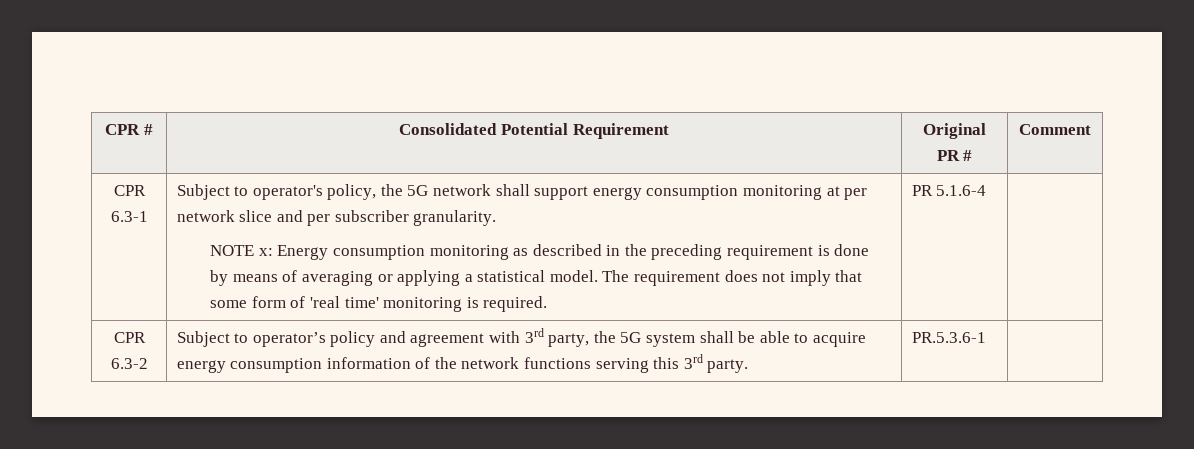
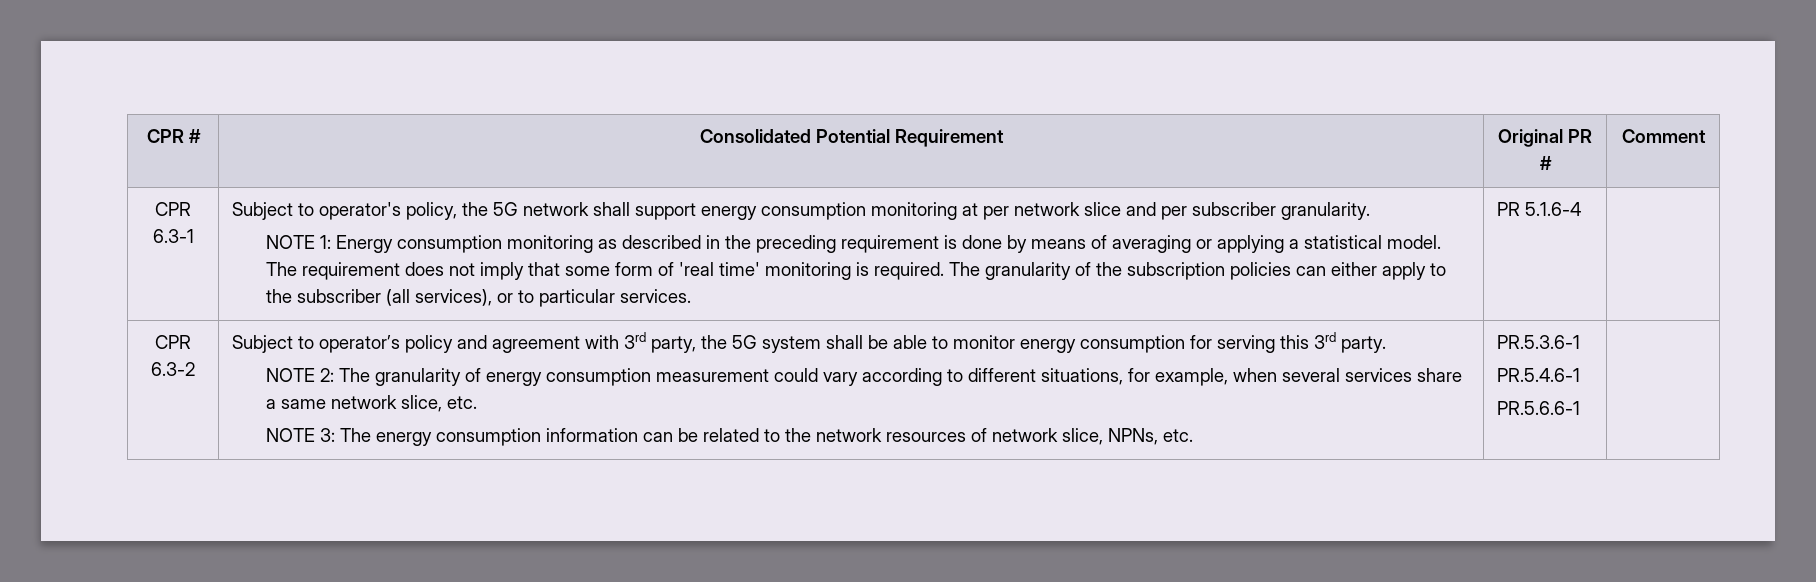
[258,248,273,256] x: -> [319,235,331,249] 1:
(548, 304) none -> [948,262,1446,280] [265,289,691,307] The granularity of the subscription policies can either apply to the subscriber (all services), or to particular services.
[812,332,866,347] [176,357,592,373] acquire energy consumption information of the network functions -> [953,335,1213,353] monitor energy consumption for
(749, 366) none -> [265,368,1462,386] [265,395,477,412] [265,428,1193,446] // NOTE 2: The granularity of energy consumption measurement could vary according to different situations, for example, when several services share a same network slice, etc. // NOTE 3: The energy consumption information can be related to the network resources of network slice, NPNs, etc.
(986, 337) none -> [1497,368,1581,382] [1497,401,1581,415] // PR.5.4.6-1 // PR.5.6.6-1

